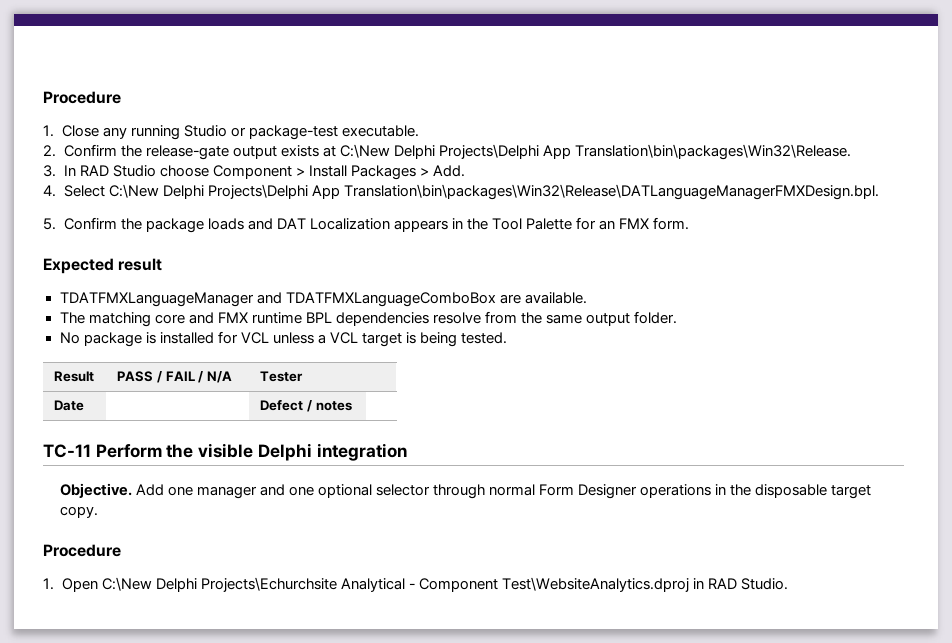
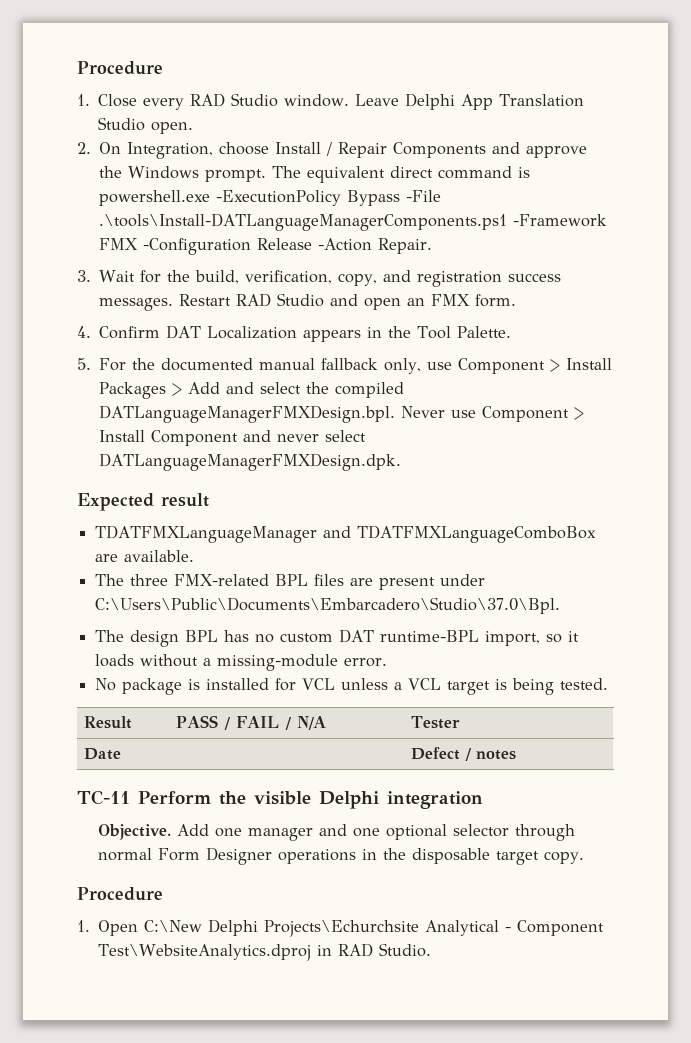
[102,125,419,140] [43,144,851,160] [43,165,465,180] [43,184,879,200] [43,217,273,233] any running Studio or package-test executable. // 2. Confirm the release-gate output exists at C:\New Delphi Projects\Delphi App Translation\bin\packages\Win32\Release. // 3. In RAD Studio choose Component > Install Packages > Add. // 4. Select C:\New Delphi Projects\Delphi App Translation\bin\packages\Win32\Release\DATLanguageManagerFMXDesign.bpl. // 5. Confirm the package loads and -> [143,93,585,110] [98,117,194,134] [77,142,588,159] [99,166,531,183] [99,190,442,206] [99,213,608,231] [99,238,433,255] [77,270,562,287] [99,293,517,311] [77,326,161,339] every RAD Studio window. Leave Delphi App Translation Studio open. // 2. On Integration, choose Install / Repair Components and approve the Windows prompt. The equivalent direct command is powershell.exe -ExecutionPolicy Bypass -File .\tools\Install-DATLanguageManagerComponents.ps1 -Framework FMX -Configuration Release -Action Repair. // 3. Wait for the build, verification, copy, and registration success messages. Restart RAD Studio and open an FMX form. // 4. Confirm
[526,217,690,230] Palette for an FMX form. -> [457,326,512,338] [77,358,613,374] [99,382,405,399] [99,405,585,423] [99,430,367,446] [99,453,402,471] Palette. // 5. For the documented manual fallback only, use Component > Install Packages > Add and select the compiled DATLanguageManagerFMXDesign.bpl. Never use Component > Install Component and never select DATLanguageManagerFMXDesign.dpk.
[88,311,678,327] matching core and FMX runtime BPL dependencies resolve from the same output folder. -> [130,574,486,590] [95,597,561,614] [95,629,580,647] [95,654,388,671] three FMX-related BPL files are present under C:\Users\Public\Documents\Embarcadero\Studio\37.0\Bpl. // The design BPL has no custom DAT runtime-BPL import, so it loads without a missing-module error.

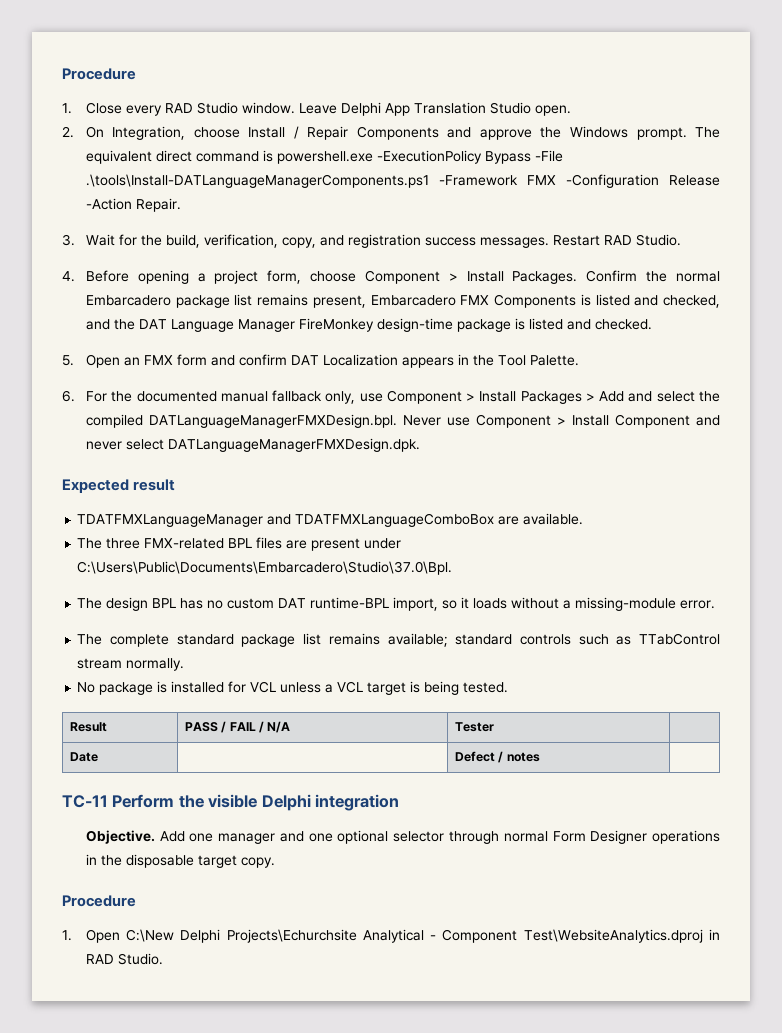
[277,293,517,310] [77,326,161,339] Studio and open an FMX form. // 4. Confirm -> [635,234,681,246] [62,270,720,284] [85,294,720,308] [85,318,652,332] [62,354,287,368] Studio. // 4. Before opening a project form, choose Component > Install Packages. Confirm the normal Embarcadero package list remains present, Embarcadero FMX Components is listed and checked, and the DAT Language Manager FireMonkey design-time package is listed and checked. // 5. Open an FMX form and confirm
[77,358,91,370] 5. -> [62,390,75,402] 6.
(388, 662) none -> [77,633,721,647] [77,658,185,671] // The complete standard package list remains available; standard controls such as TTabControl stream normally.

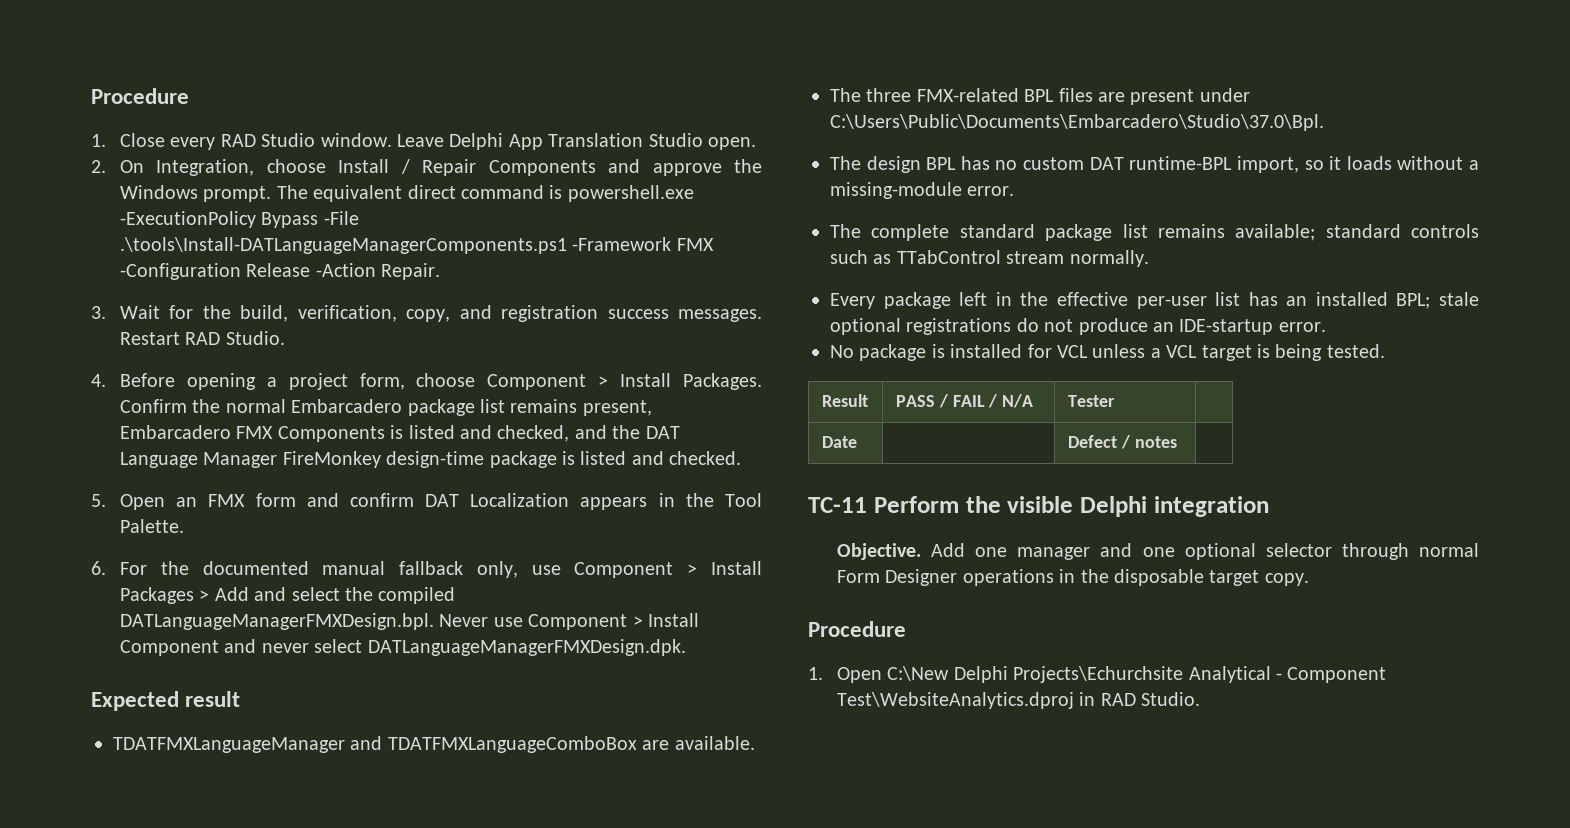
(185, 664) none -> [830,292,1479,309] [830,318,1326,335] // Every package left in the effective per-user list has an installed BPL; stale optional registrations do not produce an IDE-startup error.

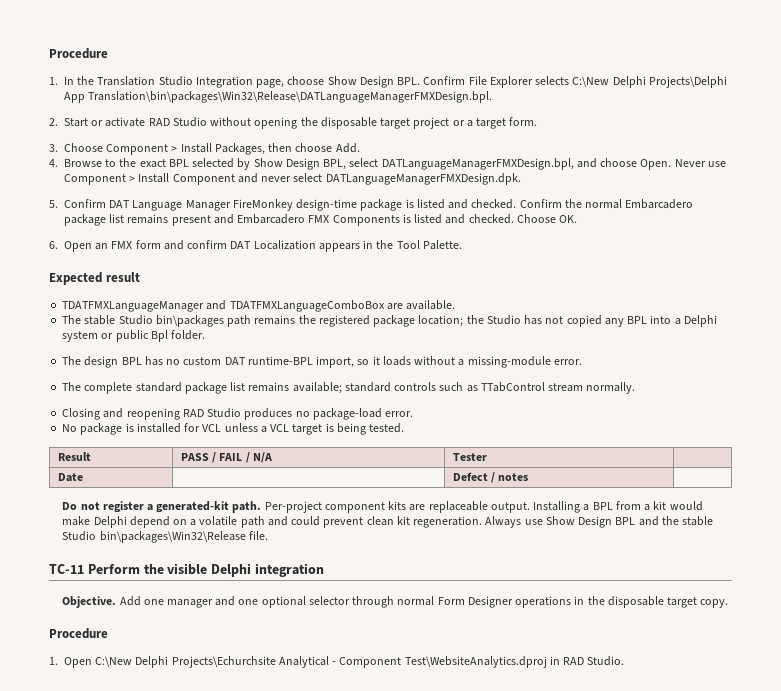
[91,88,189,104] [91,133,757,150] [91,159,762,176] [120,185,694,202] [120,211,359,228] [120,237,714,254] [120,263,441,280] [91,305,762,322] [120,331,285,345] [91,373,762,390] [120,399,652,416] [120,425,641,442] Procedure // 1. Close every RAD Studio window. Leave Delphi App Translation Studio open. // 2. On Integration, choose Install / Repair Components and approve the Windows prompt. The equivalent direct command is powershell.exe -ExecutionPolicy Bypass -File .\tools\Install-DATLanguageManagerComponents.ps1 -Framework FMX -Configuration Release -Action Repair. // 3. Wait for the build, verification, copy, and registration success messages. Restart RAD Studio. // 4. Before opening a project form, choose Component > Install Packages. Confirm the normal Embarcadero package list remains present, Embarcadero FMX Components is listed and checked, and the -> [49,48,108,59] [49,76,727,88] [64,91,493,103] [49,117,538,129] [49,143,360,155] [49,158,726,170] [64,173,521,185] [49,199,106,208] Procedure // 1. In the Translation Studio Integration page, choose Show Design BPL. Confirm File Explorer selects C:\New Delphi Projects\Delphi App Translation\bin\packages\Win32\Release\DATLanguageManagerFMXDesign.bpl. // 2. Start or activate RAD Studio without opening the disposable target project or a target form. // 3. Choose Component > Install Packages, then choose Add. // 4. Browse to the exact BPL selected by Show Design BPL, select DATLanguageManagerFMXDesign.bpl, and choose Open. Never use Component > Install Component and never select DATLanguageManagerFMXDesign.dpk. // 5. Confirm
[91,494,106,507] // 5. -> [519,199,694,209] [64,214,578,226] [49,241,58,249] Confirm the normal Embarcadero package list remains present and Embarcadero FMX Components is listed and checked. Choose OK. // 6.
[91,561,762,578] [120,587,456,604] [120,613,700,630] [120,639,686,656] // 6. For the documented manual fallback only, use Component > Install Packages > Add and select the compiled DATLanguageManagerFMXDesign.bpl. Never use Component > Install Component and never select DATLanguageManagerFMXDesign.dpk. -> (462, 245) none
[866,88,1250,105] [830,114,1324,131] three FMX-related BPL files are present under C:\Users\Public\Documents\Embarcadero\Studio\37.0\Bpl. -> [84,315,717,327] [62,330,206,342] stable Studio bin\packages path remains the registered package location; the Studio has not copied any BPL into a Delphi system or public Bpl folder.
[830,292,1479,309] [830,318,1274,335] Every package left in the effective per-user list has an installed BPL; stale optional registrations do not produce an IDE-startup -> [62,408,382,420] Closing and reopening RAD Studio produces no package-load
(1177, 442) none -> [62,501,703,513] [62,516,714,528] [62,531,268,543] // Do not register a generated-kit path. Per-project component kits are replaceable output. Installing a BPL from a kit would make Delphi depend on a volatile path and could prevent clean kit regeneration. Always use Show Design BPL and the stable Studio bin\packages\Win32\Release file.

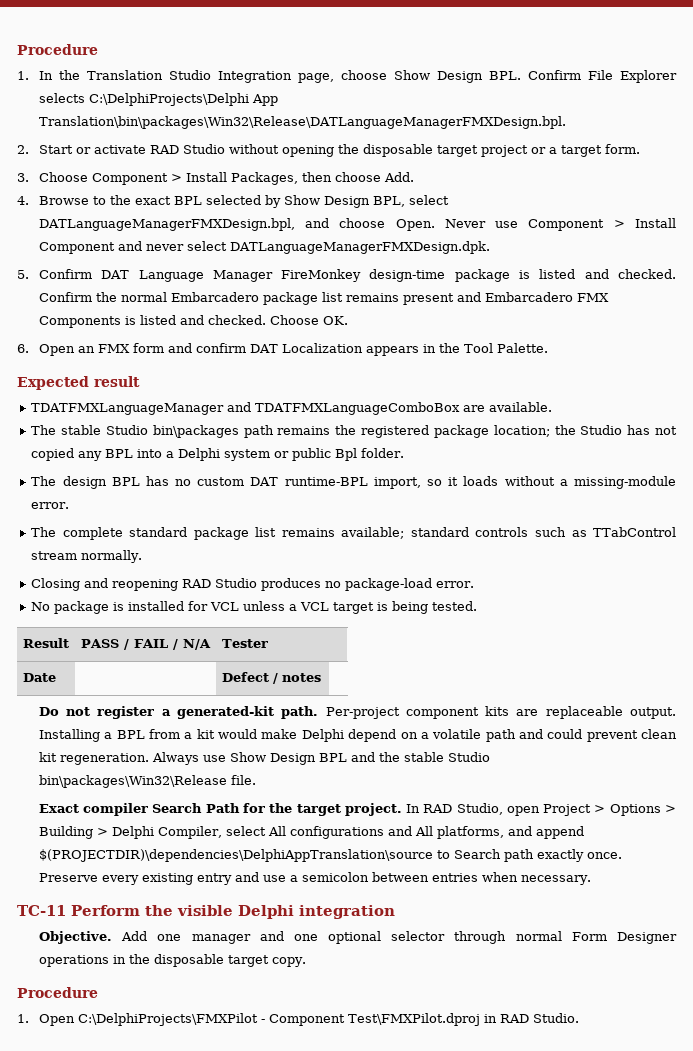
[572,76,727,88] C:\New Delphi Projects\Delphi -> [88,93,249,106] C:\DelphiProjects\Delphi
(268, 535) none -> [38,803,676,816] [38,826,584,839] [38,849,622,862] [38,872,591,885] // Exact compiler Search Path for the target project. In RAD Studio, open Project > Options > Building > Delphi Compiler, select All configurations and All platforms, and append $(PROJECTDIR)\dependencies\DelphiAppTranslation\source to Search path exactly once. Preserve every existing entry and use a semicolon between entries when necessary.
[95,656,329,668] C:\New Delphi Projects\Echurchsite Analytical -> [77,1013,258,1026] C:\DelphiProjects\FMXPilot
[404,656,547,668] Test\WebsiteAnalytics.dproj -> [347,1013,480,1026] Test\FMXPilot.dproj

